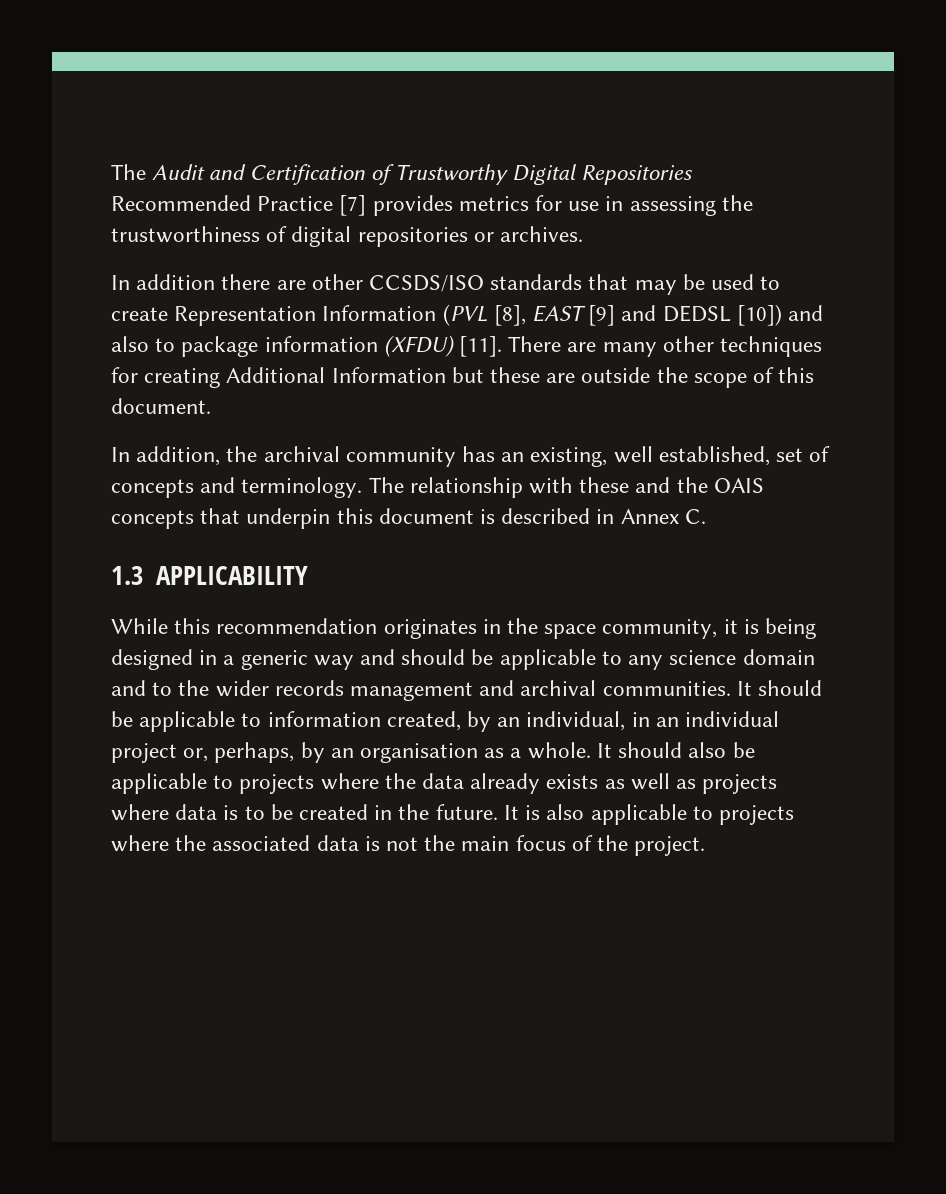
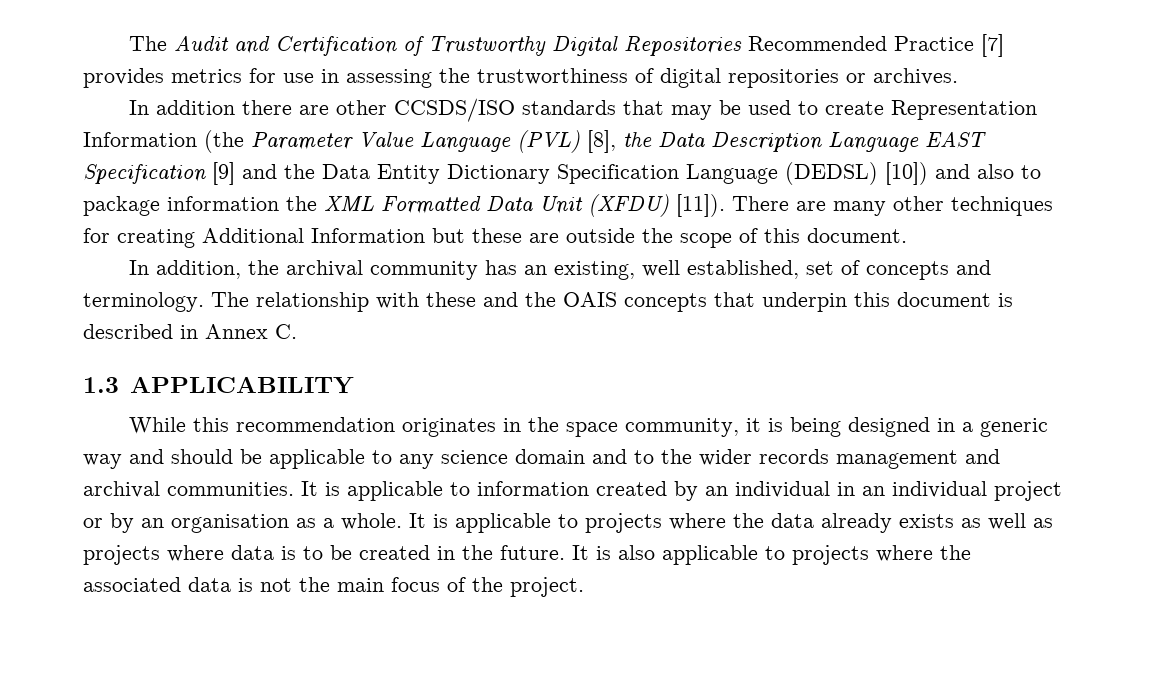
[442,304,731,326] (PVL [8], EAST [9] and DEDSL -> [204,130,986,153] [83,162,878,185] (the Parameter Value Language (PVL) [8], the Data Description Language EAST Specification [9] and the Data Entity Dictionary Specification Language (DEDSL)
[383,335,503,357] (XFDU) [11]. -> [286,194,725,217] the XML Formatted Data Unit (XFDU) [11]).
[758,680,823,696] [111,711,133,727] should be -> [325,482,340,496] is
[386,711,626,732] created, by an individual, -> [596,481,830,501] created by an individual
[183,742,295,763] or, perhaps, -> [83,518,103,528] or
[618,742,755,758] should also be -> [433,514,448,528] is

